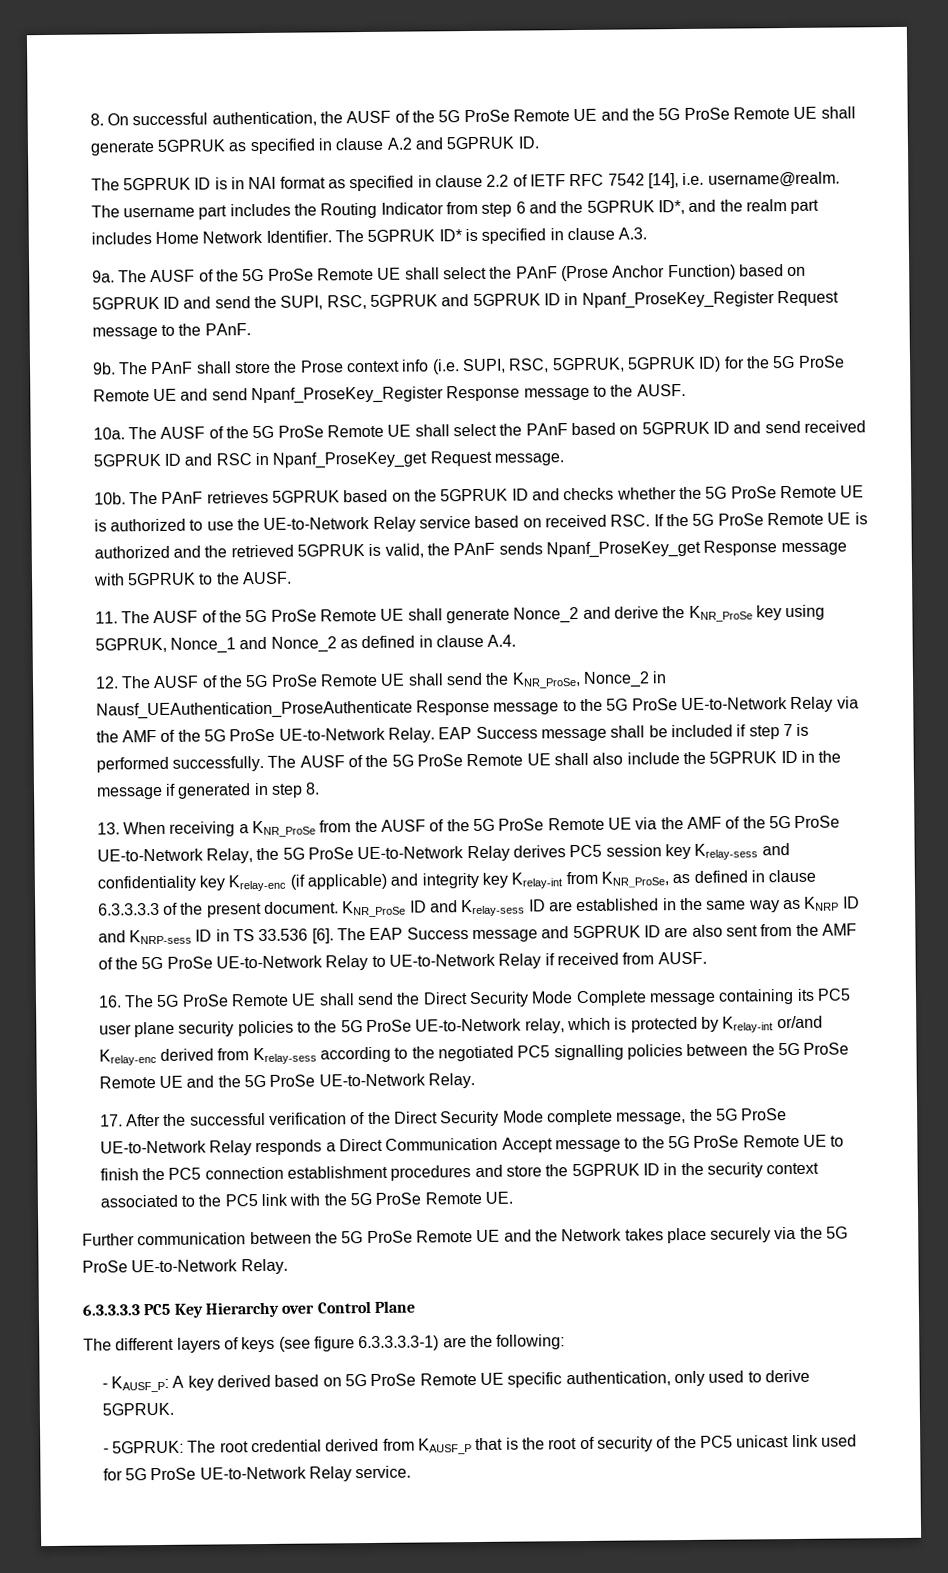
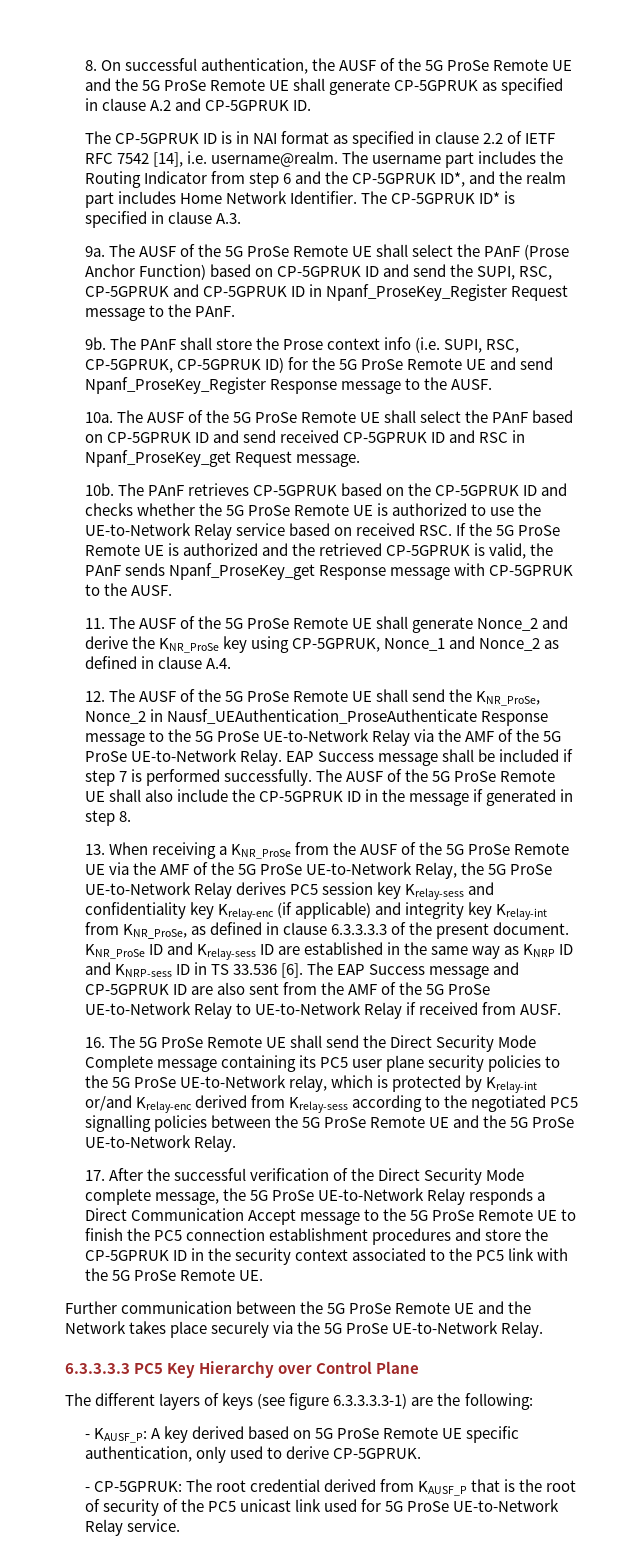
[157,139,227,152] 5GPRUK -> [393,80,478,91] CP-5GPRUK
[446,136,515,150] 5GPRUK -> [204,100,289,111] CP-5GPRUK
[123,177,192,191] 5GPRUK -> [114,133,199,144] CP-5GPRUK
[586,200,655,213] 5GPRUK -> [351,173,436,184] CP-5GPRUK
[367,229,436,242] 5GPRUK -> [390,193,475,204] CP-5GPRUK
[91,296,160,310] 5GPRUK -> [276,266,361,277] CP-5GPRUK
[370,293,541,307] 5GPRUK and 5GPRUK -> [84,284,287,297] CP-5GPRUK and CP-5GPRUK
[551,356,696,373] 5GPRUK, 5GPRUK -> [84,359,261,373] CP-5GPRUK, CP-5GPRUK
[641,421,710,435] 5GPRUK -> [106,432,191,443] CP-5GPRUK
[92,453,161,467] 5GPRUK -> [342,432,427,443] CP-5GPRUK
[272,490,341,503] 5GPRUK -> [252,485,337,496] CP-5GPRUK
[440,488,509,502] 5GPRUK -> [434,485,519,496] CP-5GPRUK
[297,544,366,557] 5GPRUK -> [385,545,470,556] CP-5GPRUK
[127,572,197,586] 5GPRUK -> [488,565,573,576] CP-5GPRUK
[94,637,167,653] 5GPRUK, -> [291,638,380,652] CP-5GPRUK,
[709,751,778,764] 5GPRUK -> [258,791,343,802] CP-5GPRUK
[572,925,641,939] 5GPRUK -> [84,984,169,995] CP-5GPRUK
[571,1163,640,1177] 5GPRUK -> [84,1250,169,1261] CP-5GPRUK
[101,1402,174,1416] [102,1440,185,1454] 5GPRUK. // - 5GPRUK: -> [332,1448,421,1459] [84,1481,182,1492] CP-5GPRUK. // - CP-5GPRUK:

